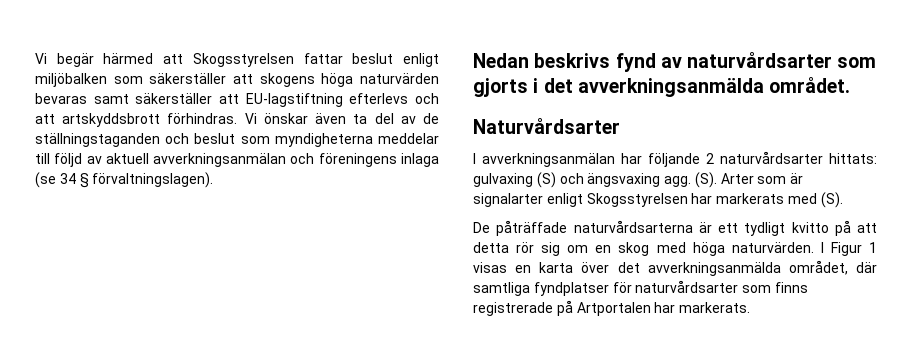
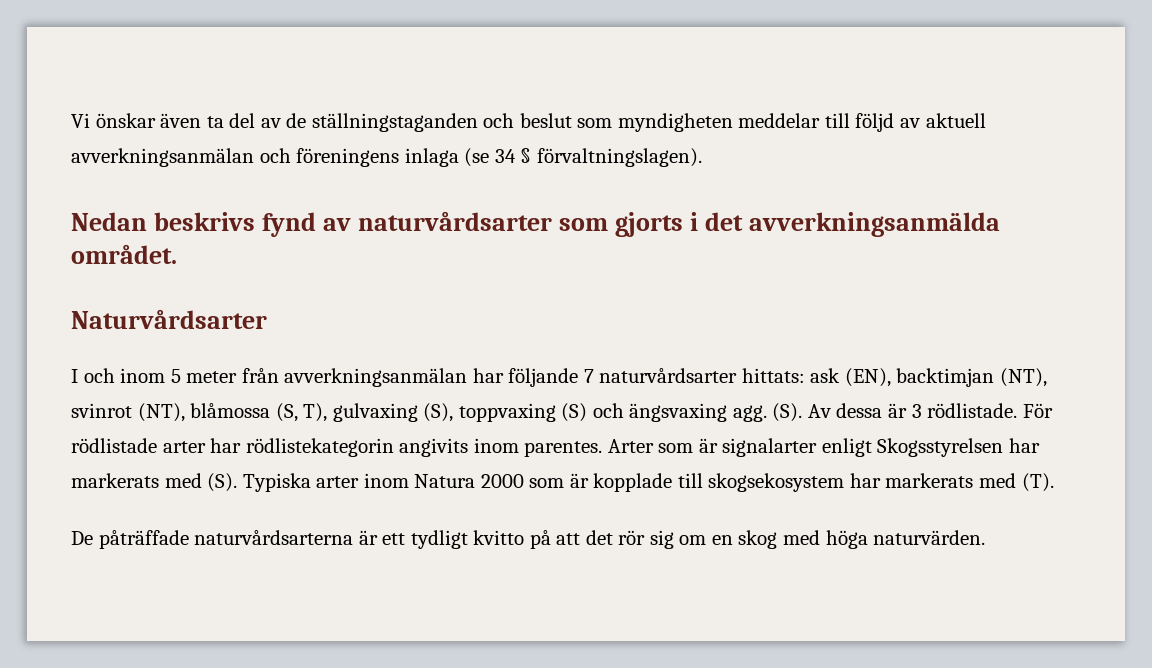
[35,53,439,67] [35,73,439,87] [35,93,439,107] [35,113,257,127] Vi begär härmed att Skogsstyrelsen fattar beslut enligt miljöbalken som säkerställer att skogens höga naturvärden bevaras samt säkerställer att EU-lagstiftning efterlevs och att artskyddsbrott förhindras. Vi -> [71,113,90,128] Vi
[274,133,373,147] myndigheterna -> [617,113,733,132] myndigheten
(476, 158) none -> [83,368,279,383] och inom 5 meter från
[706,153,714,164] 2 -> [583,369,594,383] 7
[473,173,533,187] gulvaxing -> [810,368,1048,387] [71,403,556,422] ask (EN), backtimjan (NT), svinrot (NT), blåmossa (S, T), gulvaxing (S), toppvaxing
(717, 180) none -> [807,403,1053,418] [71,438,603,457] Av dessa är 3 rödlistade. För rödlistade arter har rödlistekategorin angivits inom parentes.
(843, 200) none -> [242,473,1054,492] Typiska arter inom Natura 2000 som är kopplade till skogsekosystem har markerats med (T).
[473,242,509,253] detta -> [585,530,613,545] det
[820,242,877,256] [473,260,877,276] [473,280,808,296] [473,300,751,316] I Figur 1 visas en karta över det avverkningsanmälda området, där samtliga fyndplatser för naturvårdsarter som finns registrerade på Artportalen har markerats. -> (986, 537) none

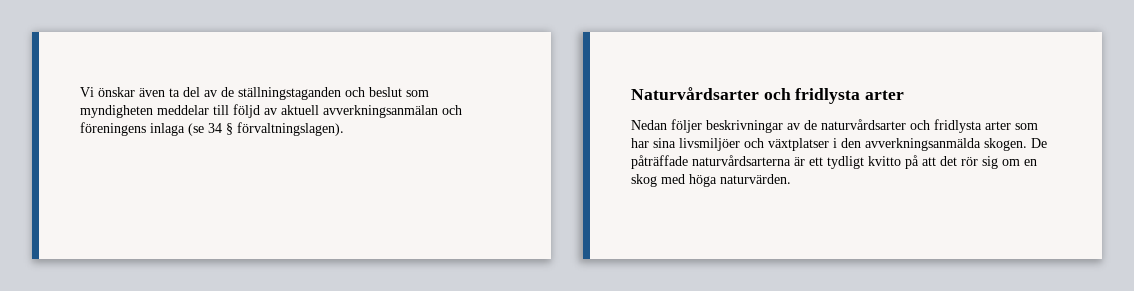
[71,211,1001,237] [71,244,177,264] [71,309,267,329] [71,368,1048,387] [71,403,1053,422] [71,438,1040,457] [71,473,1054,492] Nedan beskrivs fynd av naturvårdsarter som gjorts i det avverkningsanmälda området. // Naturvårdsarter // I och inom 5 meter från avverkningsanmälan har följande 7 naturvårdsarter hittats: ask (EN), backtimjan (NT), svinrot (NT), blåmossa (S, T), gulvaxing (S), toppvaxing (S) och ängsvaxing agg. (S). Av dessa är 3 rödlistade. För rödlistade arter har rödlistekategorin angivits inom parentes. Arter som är signalarter enligt Skogsstyrelsen har markerats med (S). Typiska arter inom Natura 2000 som är kopplade till skogsekosystem har markerats med (T). // -> [631,87,905,104] [631,119,1038,133] [631,138,1027,151] Naturvårdsarter och fridlysta arter // Nedan följer beskrivningar av de naturvårdsarter och fridlysta arter som har sina livsmiljöer och växtplatser i den avverkningsanmälda skogen.

